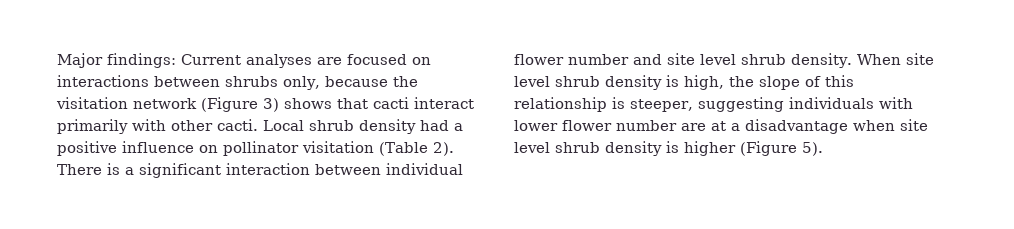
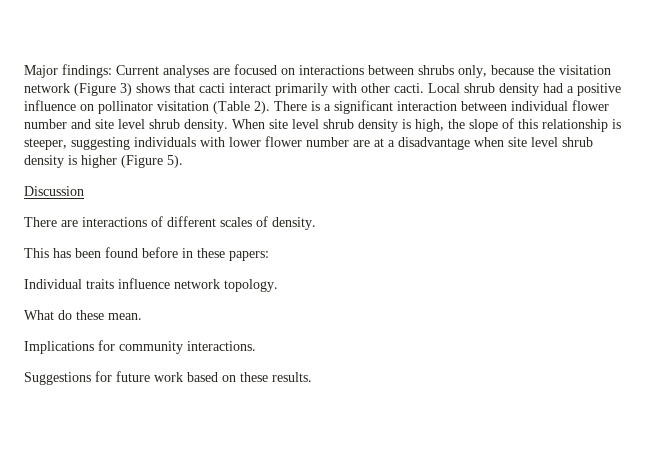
(823, 149) none -> [24,186,84,196] [24,216,316,230] [24,247,269,261] [24,278,278,292] [24,310,142,320] [24,340,256,354] [24,371,312,385] // Discussion // There are interactions of different scales of density. // This has been found before in these papers: // Individual traits influence network topology. // What do these mean. // Implications for community interactions. // Suggestions for future work based on these results.

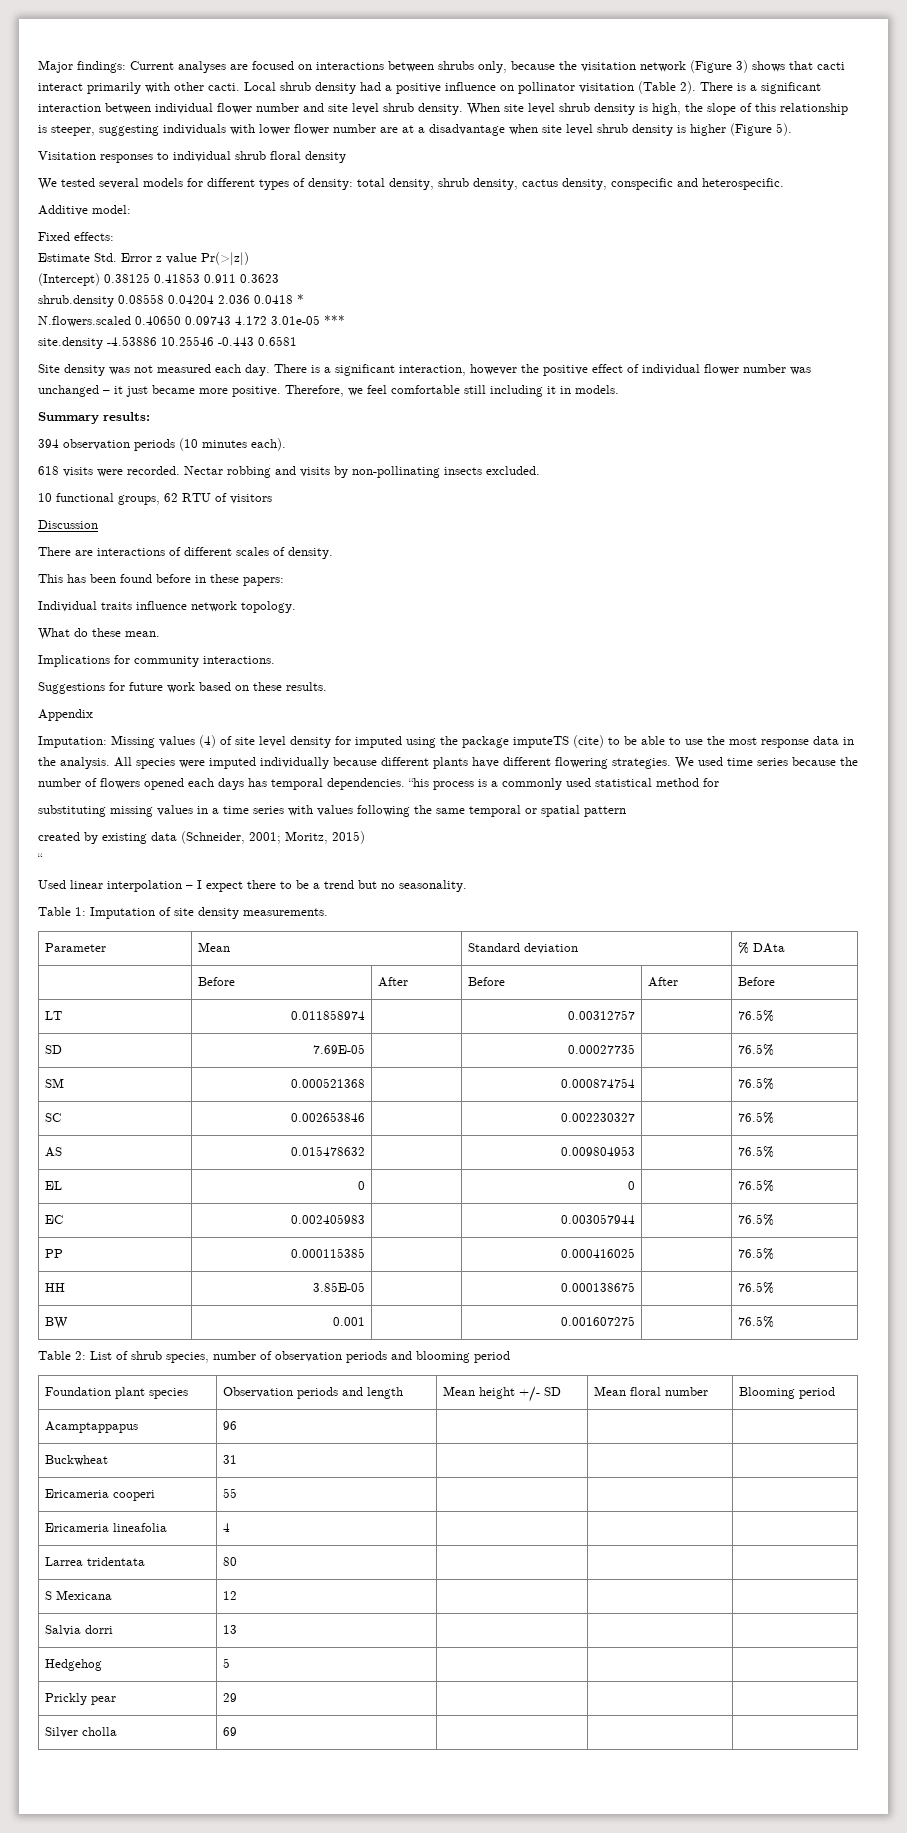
(183, 161) none -> [38,151,346,163] [38,178,784,190] [38,205,131,216] [38,232,114,241] [38,252,249,266] [38,273,279,286] [38,294,304,307] [38,315,345,327] [38,336,297,349] [38,364,811,376] [38,385,619,397] [38,412,150,424] [38,438,286,451] [38,466,540,478] [38,493,272,505] // Visitation responses to individual shrub floral density // We tested several models for different types of density: total density, shrub density, cactus density, conspecific and heterospecific. // Additive model: // Fixed effects: // Estimate Std. Error z value Pr(>|z|) // (Intercept) 0.38125 0.41853 0.911 0.3623 // shrub.density 0.08558 0.04204 2.036 0.0418 * // N.flowers.scaled 0.40650 0.09743 4.172 3.01e-05 *** // site.density -4.53886 10.25546 -0.443 0.6581 // Site density was not measured each day. There is a significant interaction, however the positive effect of individual flower number was unchanged – it just became more positive. Therefore, we feel comfortable still including it in models. // Summary results: // 394 observation periods (10 minutes each). // 618 visits were recorded. Nectar robbing and visits by non-pollinating insects excluded. // 10 functional groups, 62 RTU of visitors
(312, 377) none -> [38,709,93,721] [38,735,854,748] [38,757,858,769] [38,778,719,790] [38,805,626,817] [38,831,365,844] [37,853,43,862] [38,880,467,892] [38,907,328,919] [44,943,106,952] [197,942,230,952] [467,943,578,954] [737,942,785,954] [197,977,235,986] [377,977,408,987] [467,977,505,986] [647,977,678,987] [737,977,775,986] [44,1011,62,1020] [291,1010,366,1020] [568,1010,636,1020] [737,1010,774,1022] [44,1045,62,1054] [313,1044,366,1054] [568,1044,636,1054] [737,1044,774,1056] [44,1078,64,1088] [291,1078,366,1088] [561,1078,636,1088] [737,1078,774,1090] [44,1113,61,1122] [291,1112,366,1122] [561,1113,636,1122] [737,1112,774,1124] [44,1147,62,1157] [291,1146,366,1156] [561,1146,636,1156] [737,1146,774,1158] [44,1181,62,1190] [358,1181,366,1190] [628,1181,636,1190] [737,1180,774,1192] [44,1215,63,1224] [291,1214,366,1224] [561,1214,636,1224] [737,1214,774,1226] [44,1249,63,1258] [291,1248,366,1258] [561,1248,636,1258] [737,1248,774,1260] [44,1283,65,1292] [313,1282,366,1292] [561,1282,636,1292] [737,1282,774,1294] [44,1317,68,1329] [333,1317,366,1326] [561,1316,636,1326] [737,1316,774,1328] [38,1351,510,1363] [44,1387,188,1399] [222,1387,403,1399] [442,1386,561,1402] [593,1386,708,1396] [738,1387,835,1399] [44,1421,138,1433] [222,1421,237,1430] [44,1455,108,1466] [222,1455,237,1464] [44,1489,155,1501] [222,1488,237,1498] [44,1523,167,1532] [222,1523,230,1532] [44,1557,145,1566] [222,1557,237,1566] [44,1590,112,1600] [222,1591,237,1600] [44,1625,113,1636] [222,1625,237,1634] [44,1659,102,1671] [222,1658,230,1668] [44,1693,116,1705] [222,1693,237,1702] [44,1727,117,1738] [222,1727,237,1736] // Appendix // Imputation: Missing values (4) of site level density for imputed using the package imputeTS (cite) to be able to use the most response data in the analysis. All species were imputed individually because different plants have different flowering strategies. We used time series because the number of flowers opened each days has temporal dependencies. “his process is a commonly used statistical method for // substituting missing values in a time series with values following the same temporal or spatial pattern // created by existing data (Schneider, 2001; Moritz, 2015) // “ // Used linear interpolation – I expect there to be a trend but no seasonality. // Table 1: Imputation of site density measurements. // Parameter | Mean | Standard deviation | % DAta // | Before | After | Before | After | Before // LT | 0.011858974 | | 0.00312757 | | 76.5% // SD | 7.69E-05 | | 0.00027735 | | 76.5% // SM | 0.000521368 | | 0.000874754 | | 76.5% // SC | 0.002653846 | | 0.002230327 | | 76.5% // AS | 0.015478632 | | 0.009804953 | | 76.5% // EL | 0 | | 0 | | 76.5% // EC | 0.002405983 | | 0.003057944 | | 76.5% // PP | 0.000115385 | | 0.000416025 | | 76.5% // HH | 3.85E-05 | | 0.000138675 | | 76.5% // BW | 0.001 | | 0.001607275 | | 76.5% // Table 2: List of shrub species, number of observation periods and blooming period // Foundation plant species | Observation periods and length | Mean height +/- SD | Mean floral number | Blooming period // Acamptappapus | 96 | | | // Buckwheat | 31 | | | // Ericameria cooperi | 55 | | | // Ericameria lineafolia | 4 | | | // Larrea tridentata | 80 | | | // S Mexicana | 12 | | | // Salvia dorri | 13 | | | // Hedgehog | 5 | | | // Prickly pear | 29 | | | // Silver cholla | 69 | | |

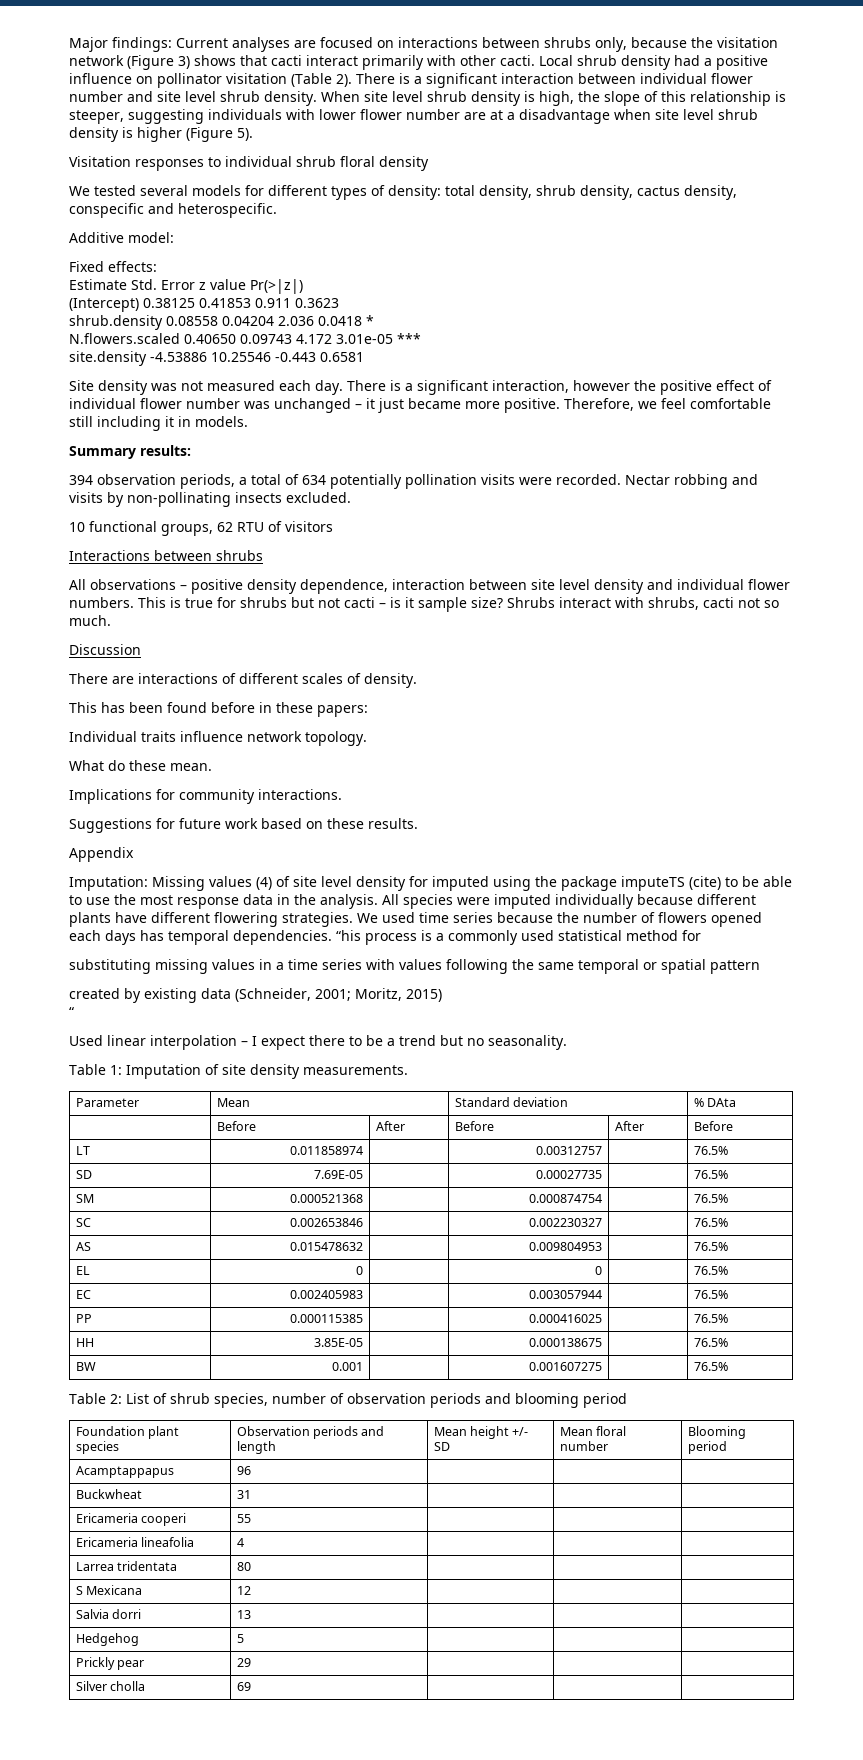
[134,438,286,451] [38,466,59,475] periods (10 minutes each). // 618 -> [180,474,477,489] periods, a total of 634 potentially pollination
(272, 499) none -> [69,550,263,561] [69,579,790,594] [69,597,779,612] [69,615,111,626] // Interactions between shrubs // All observations – positive density dependence, interaction between site level density and individual flower numbers. This is true for shrubs but not cacti – is it sample size? Shrubs interact with shrubs, cacti not so much.

